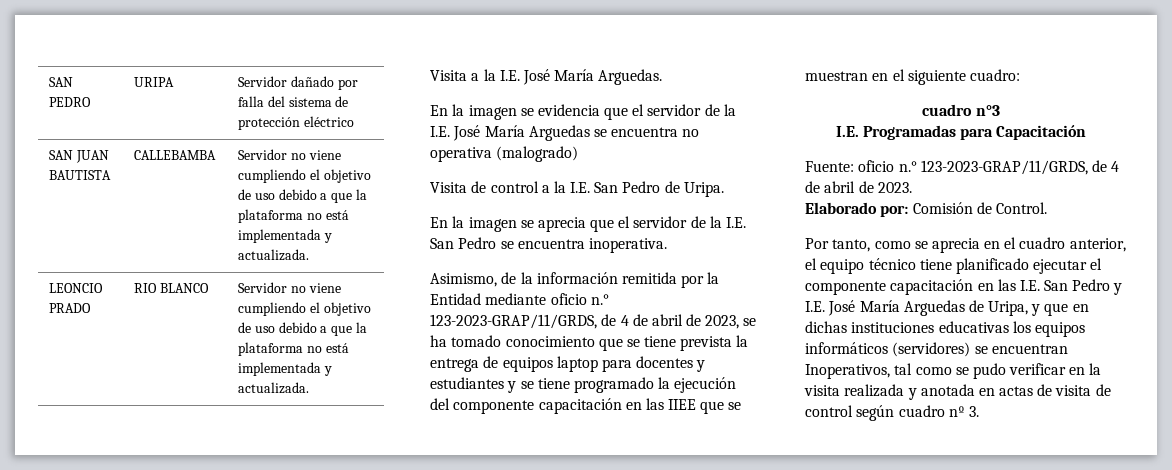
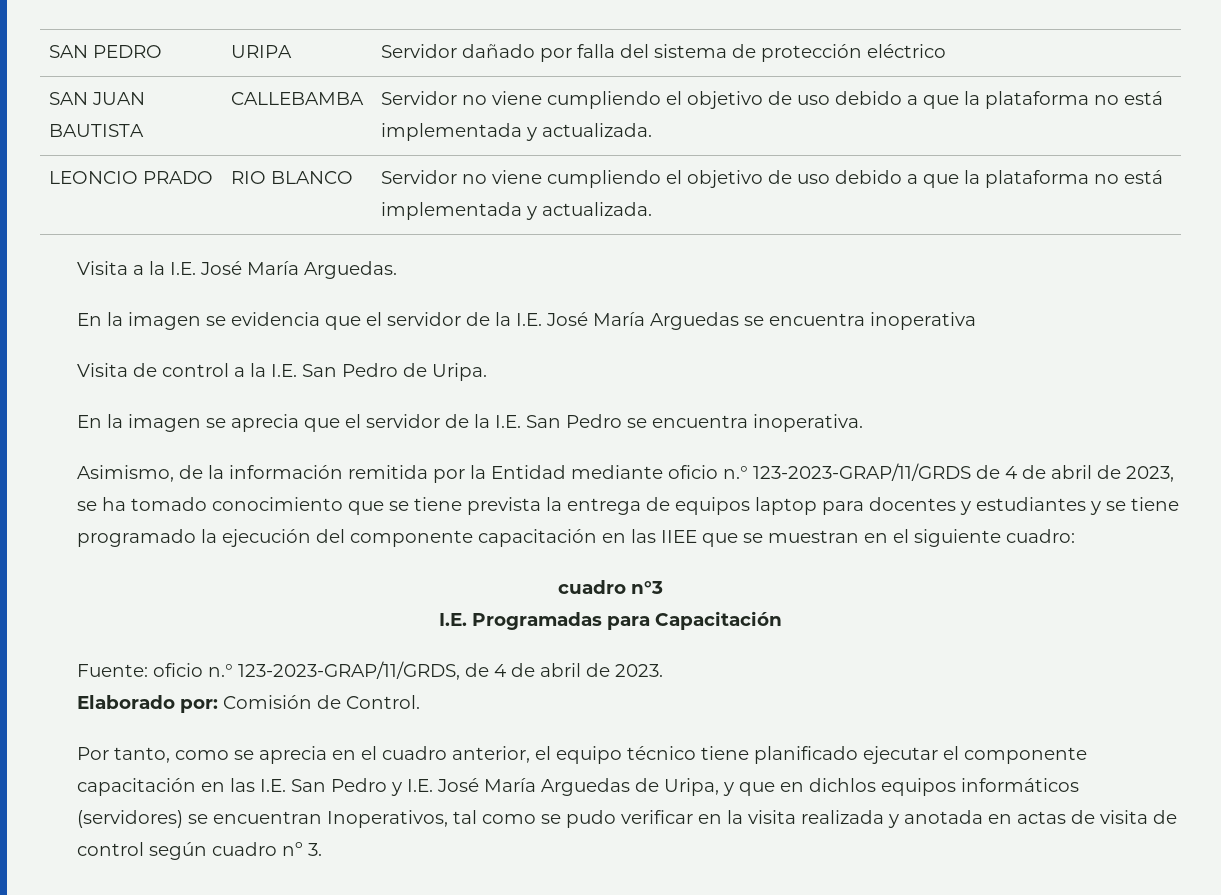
[682,129,700,137] [430,146,579,162] no operativa (malogrado) -> [869,312,976,330] inoperativa
[430,314,598,329] 123-2023-GRAP/11/GRDS, -> [752,463,971,481] 123-2023-GRAP/11/GRDS
[805,321,1031,333] dichas instituciones educativas los -> [808,778,876,792] dichlos

